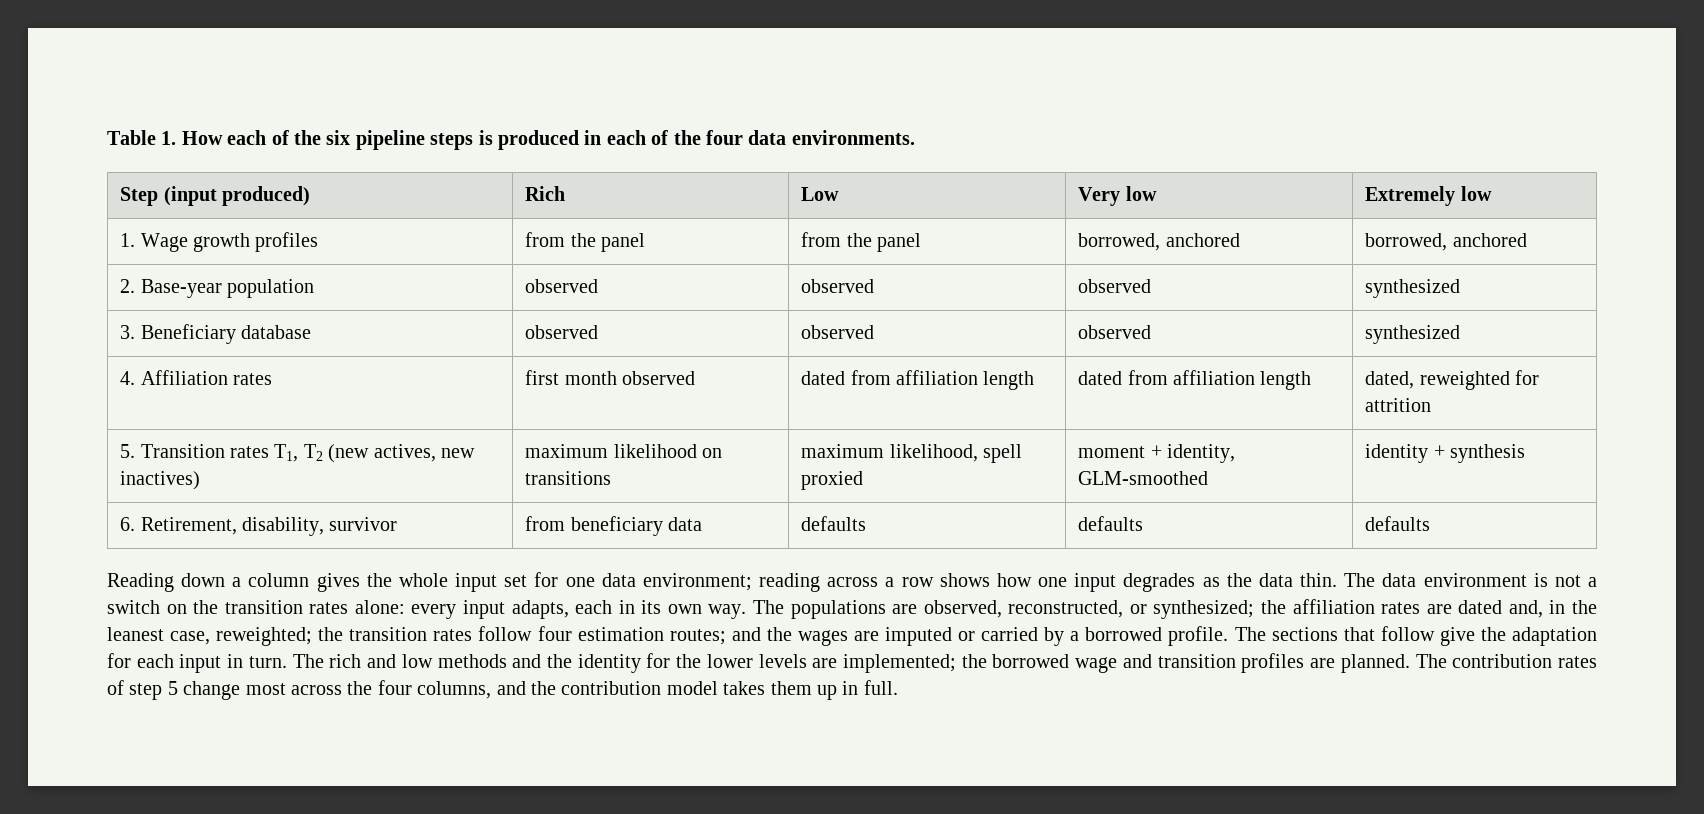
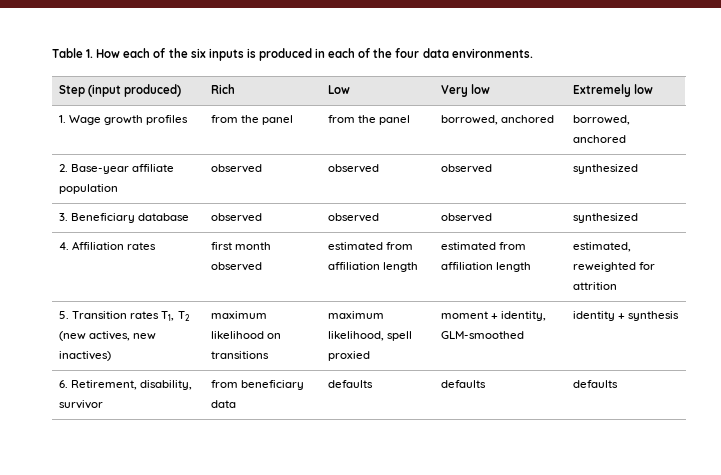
[355,130,474,150] pipeline steps -> [208,48,244,61] inputs
(222, 288) none -> [132,164,175,172] affiliate
[801,370,1035,390] [1078,370,1312,390] [1365,371,1415,389] dated from affiliation length | dated from affiliation length | dated, -> [328,242,414,250] [328,262,419,272] [441,242,527,250] [441,262,532,272] [573,242,632,252] estimated from affiliation length | estimated from affiliation length | estimated,
[107,572,1598,592] [107,599,1598,619] [107,626,1598,646] [107,653,1597,673] [107,680,898,700] // Reading down a column gives the whole input set for one data environment; reading across a row shows how one input degrades as the data thin. The data environment is not a switch on the transition rates alone: every input adapts, each in its own way. The populations are observed, reconstructed, or synthesized; the affiliation rates are dated and, in the leanest case, reweighted; the transition rates follow four estimation routes; and the wages are imputed or carried by a borrowed profile. The sections that follow give the adaptation for each input in turn. The rich and low methods and the identity for the lower levels are implemented; the borrowed wage and transition profiles are planned. The contribution rates of step 5 change most across the four columns, and the contribution model takes them up in full. -> (619, 384) none

